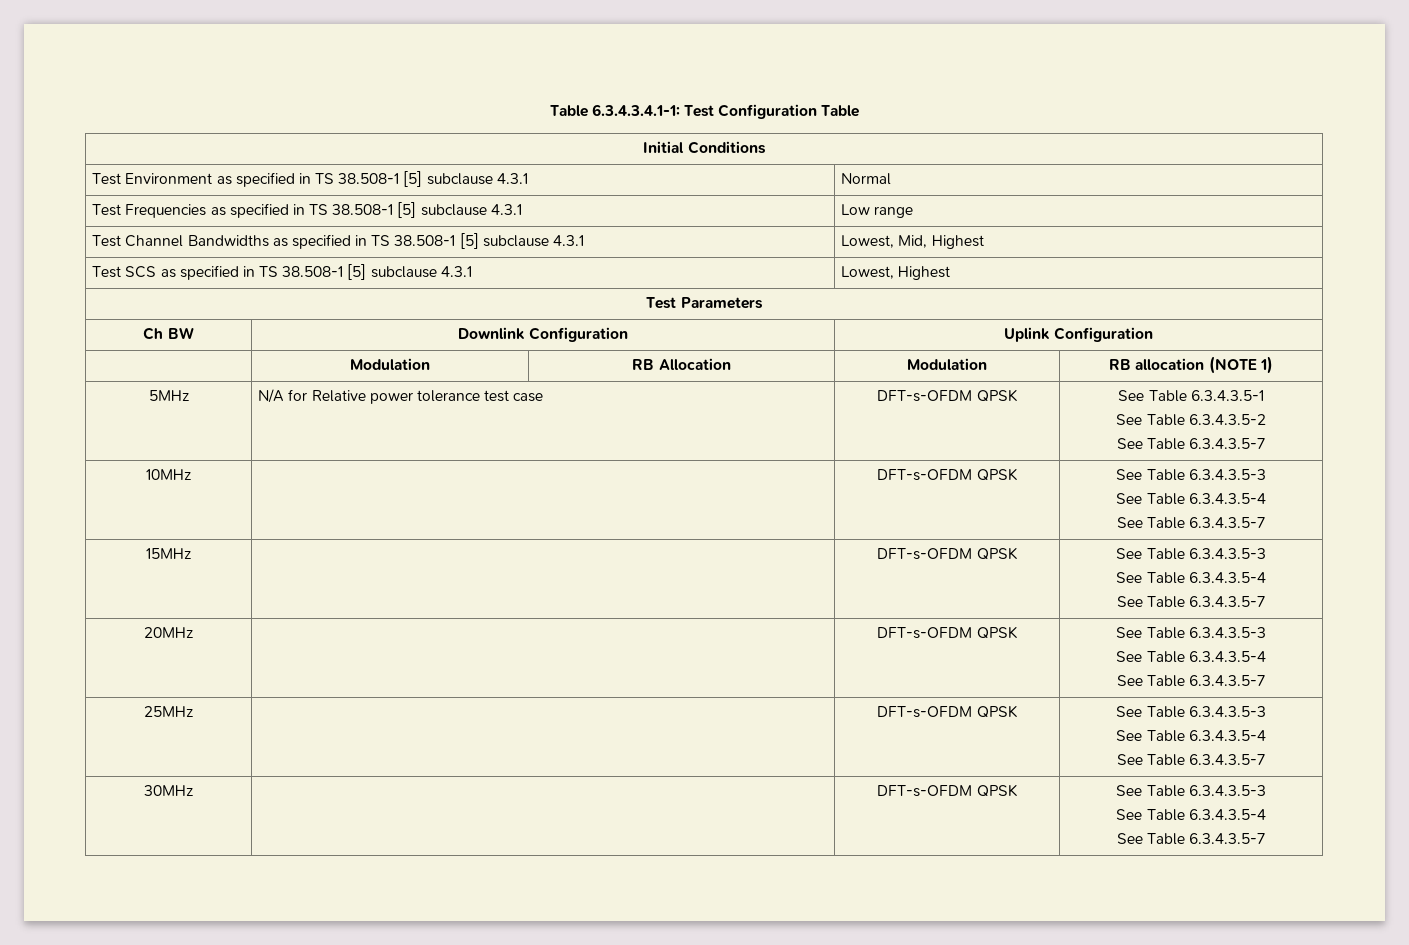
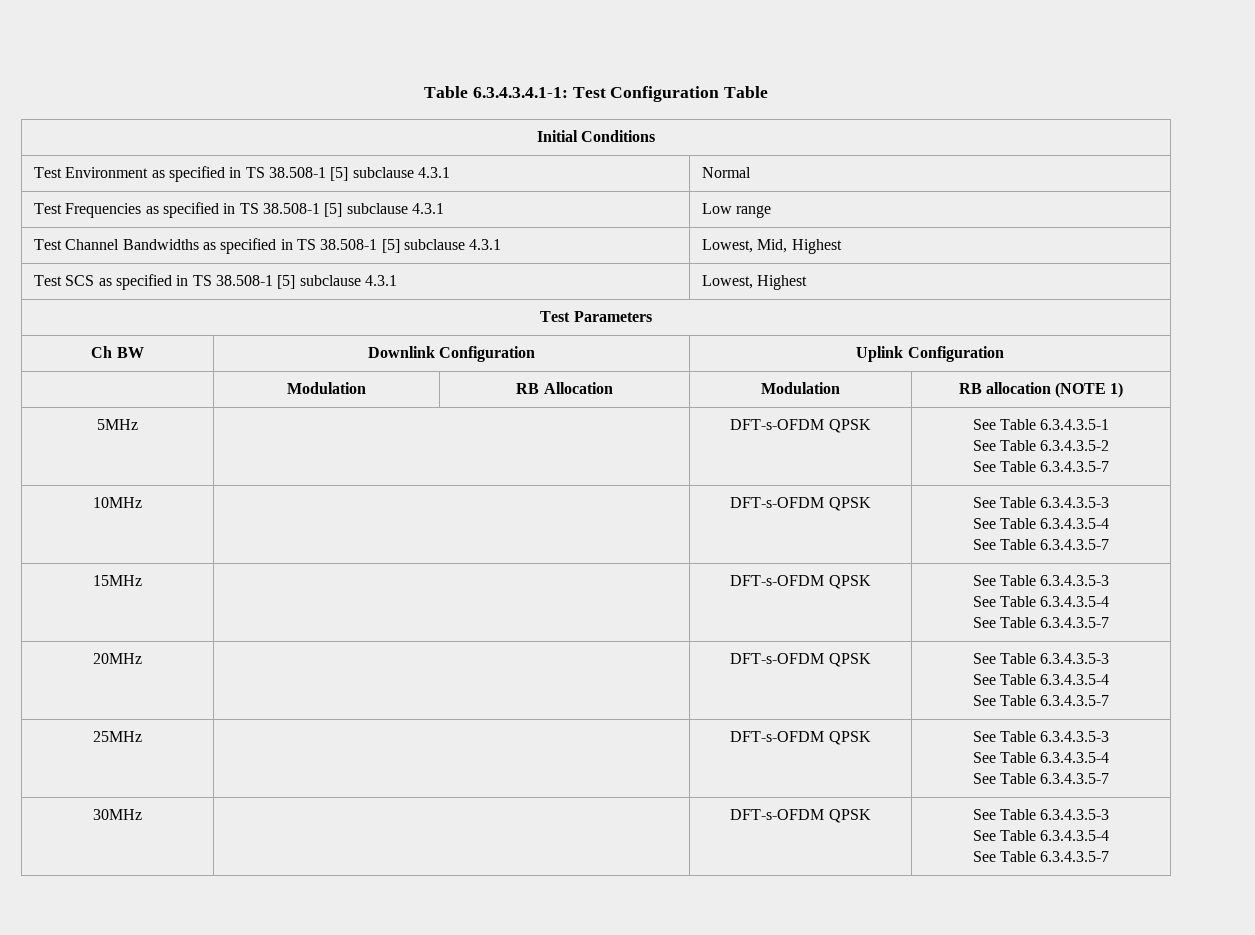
[258,389,544,404] N/A for Relative power tolerance test case -> (138, 424) none

